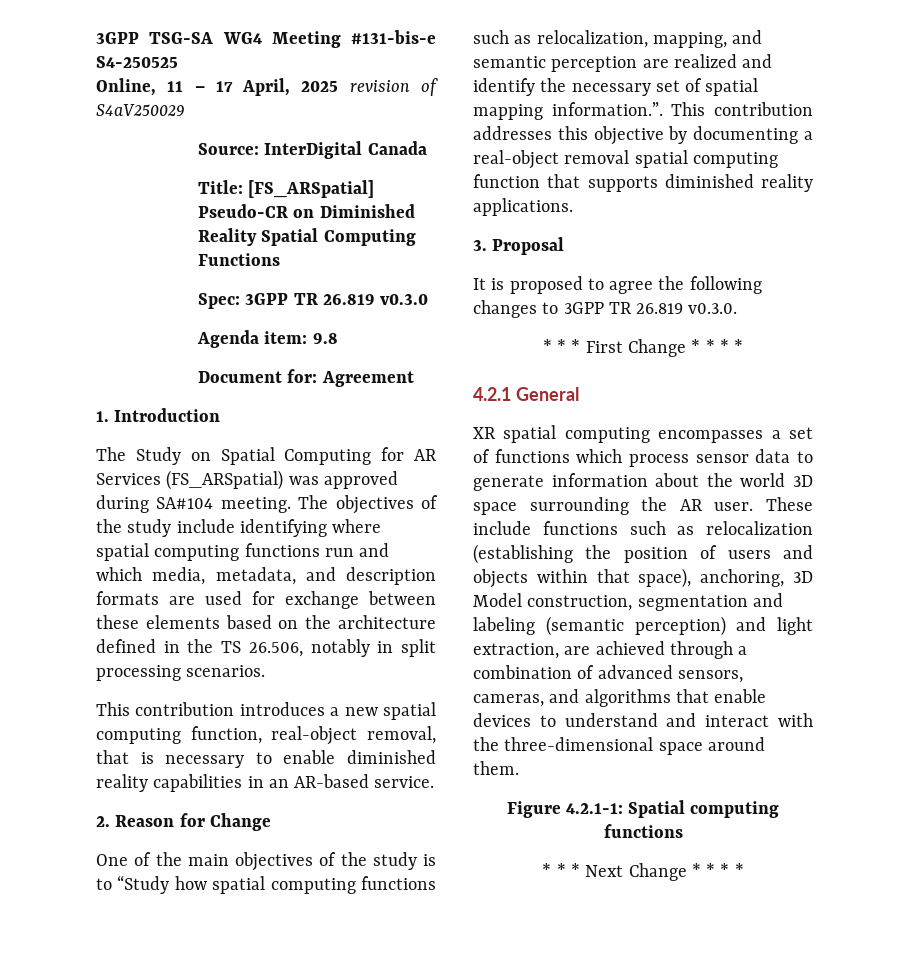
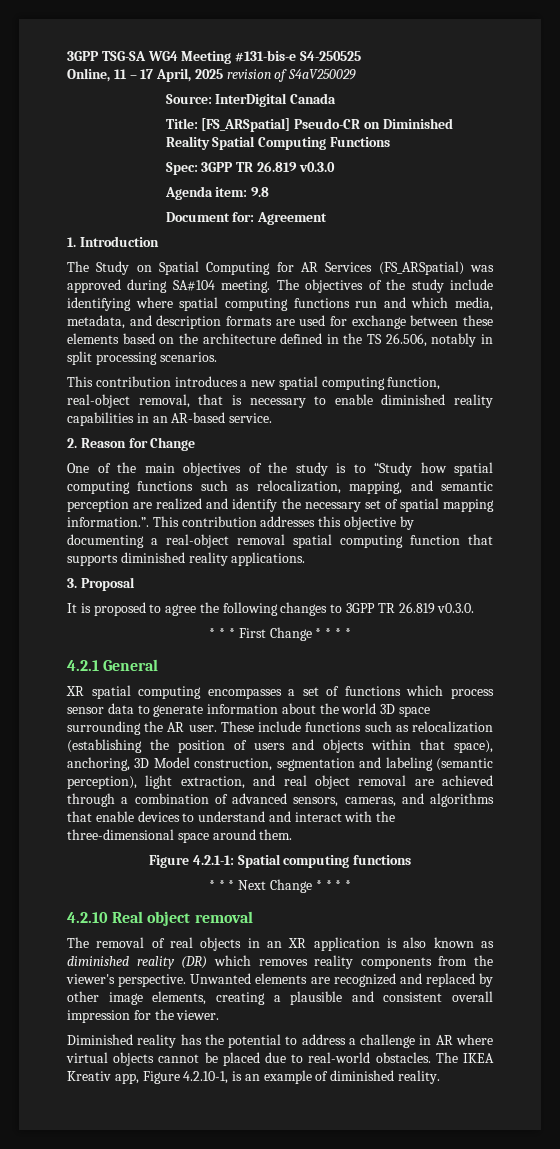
[634,616,813,636] [473,643,559,659] perception) and light extraction, -> [67,775,407,789] perception), light extraction, and real object removal
(744, 870) none -> [67,911,253,926] [67,937,494,951] [67,955,493,969] [66,973,493,987] [67,991,493,1005] [67,1009,220,1023] [67,1034,493,1048] [66,1052,494,1066] [67,1070,441,1084] // 4.2.10 Real object removal // The removal of real objects in an XR application is also known as diminished reality (DR) which removes reality components from the viewer's perspective. Unwanted elements are recognized and replaced by other image elements, creating a plausible and consistent overall impression for the viewer. // Diminished reality has the potential to address a challenge in AR where virtual objects cannot be placed due to real-world obstacles. The IKEA Kreativ app, Figure 4.2.10-1, is an example of diminished reality.

